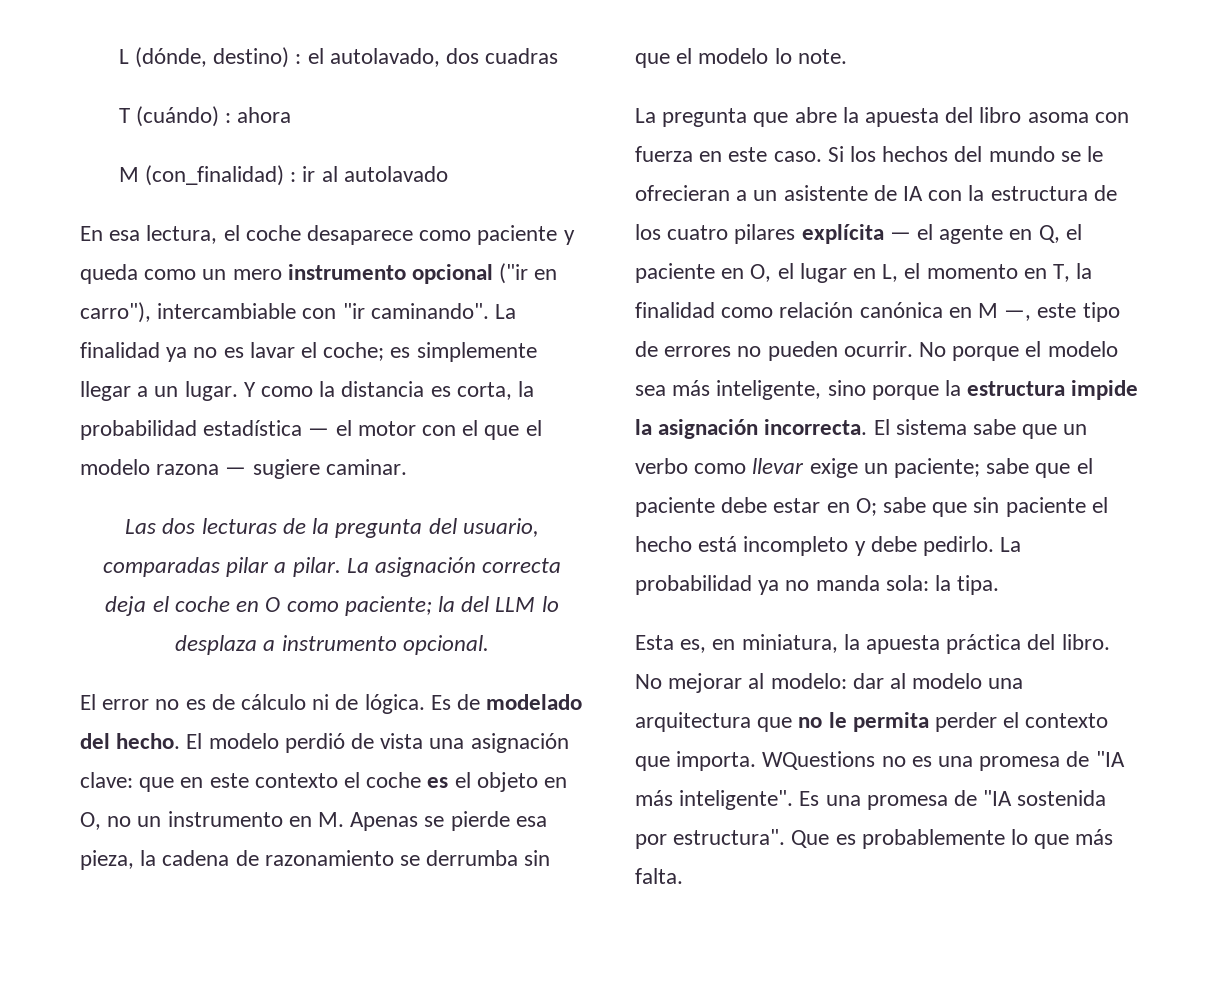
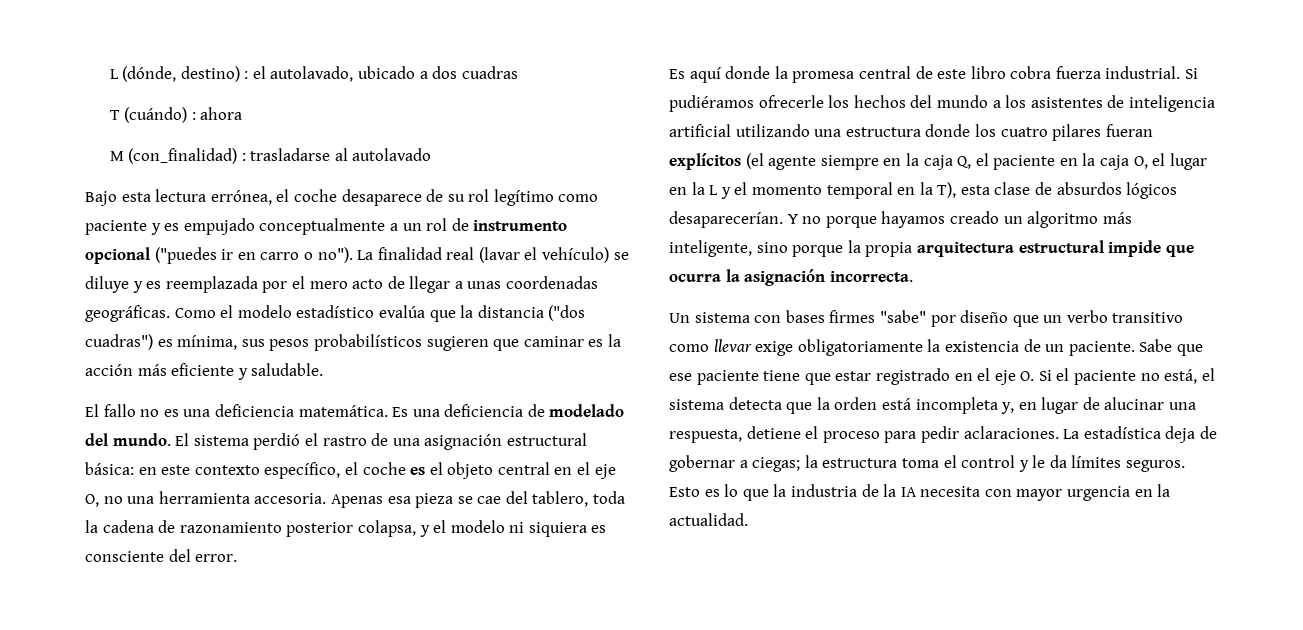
(440, 57) none -> [358,66,428,79] ubicado a
[302,166,316,182] ir -> [250,148,331,161] trasladarse
[80,225,575,245] [80,263,558,284] [80,302,517,323] [80,342,537,362] [80,381,535,401] [80,420,542,440] [80,459,407,479] [125,518,539,538] [102,557,562,577] [105,596,559,616] [175,635,489,655] [80,694,583,714] [80,733,569,753] [80,772,175,792] En esa lectura, el coche desaparece como paciente y queda como un mero instrumento opcional ("ir en carro"), intercambiable con "ir caminando". La finalidad ya no es lavar el coche; es simplemente llegar a un lugar. Y como la distancia es corta, la probabilidad estadística — el motor con el que el modelo razona — sugiere caminar. // Las dos lecturas de la pregunta del usuario, comparadas pilar a pilar. La asignación correcta deja el coche en O como paciente; la del LLM lo desplaza a instrumento opcional. // El error no es de cálculo ni de lógica. Es de modelado del hecho. El modelo perdió de vista una asignación clave: que -> [85,189,599,206] [85,218,568,235] [85,247,629,264] [85,276,599,293] [85,305,586,322] [85,334,621,351] [85,363,324,380] [85,404,625,417] [85,433,587,450] [85,462,134,475] Bajo esta lectura errónea, el coche desaparece de su rol legítimo como paciente y es empujado conceptualmente a un rol de instrumento opcional ("puedes ir en carro o no"). La finalidad real (lavar el vehículo) se diluye y es reemplazada por el mero acto de llegar a unas coordenadas geográficas. Como el modelo estadístico evalúa que la distancia ("dos cuadras") es mínima, sus pesos probabilísticos sugieren que caminar es la acción más eficiente y saludable. // El fallo no es una deficiencia matemática. Es una deficiencia de modelado del mundo. El sistema perdió el rastro de una asignación estructural básica:
(338, 780) none -> [264,462,341,479] específico,
[544,777,568,788] [80,811,547,831] [80,850,551,870] [635,48,847,68] [635,107,1129,127] [635,146,1104,162] [635,185,1117,201] [635,224,1033,244] en O, no un instrumento en M. Apenas se pierde esa pieza, la cadena de razonamiento se derrumba sin que el modelo lo note. // La pregunta que abre la apuesta del libro asoma con fuerza en este caso. Si los hechos del mundo se le ofrecieran a un asistente de IA con la estructura de los cuatro pilares explícita — el agente en -> [497,462,616,479] [85,491,626,508] [85,520,607,537] [85,549,238,562] [669,66,1199,83] [669,95,1215,112] [669,124,1153,141] [669,153,953,170] central en el eje O, no una herramienta accesoria. Apenas esa pieza se cae del tablero, toda la cadena de razonamiento posterior colapsa, y el modelo ni siquiera es consciente del error. // Es aquí donde la promesa central de este libro cobra fuerza industrial. Si pudiéramos ofrecerle los hechos del mundo a los asistentes de inteligencia artificial utilizando una estructura donde los cuatro pilares fueran explícitos (el agente siempre en la caja
(745, 273) none -> [1082,153,1130,170] la caja
[882,263,1093,282] [635,302,1120,322] [635,341,1118,361] [635,385,666,396] L, el momento en T, la finalidad como relación canónica en M —, este tipo de errores no pueden ocurrir. No porque el modelo sea -> [691,182,1178,199] [669,211,1099,228] la L y el momento temporal en la T), esta clase de absurdos lógicos desaparecerían. Y no porque hayamos creado un algoritmo
[967,380,1139,400] [635,419,1017,439] estructura impide la asignación incorrecta. El sistema sabe -> [865,240,1194,257] [669,269,913,286] [669,310,1009,327] propia arquitectura estructural impide que ocurra la asignación incorrecta. // Un sistema con bases firmes "sabe" por diseño
(688, 466) none -> [1112,312,1184,323] transitivo
[863,458,1093,478] [635,497,1108,517] [635,536,1022,556] [635,575,1000,595] [635,634,1110,654] [635,673,1024,693] [635,712,1109,732] [635,751,1125,771] [635,790,1107,810] [635,829,1114,849] [635,868,683,884] un paciente; sabe que el paciente debe estar en O; sabe que sin paciente el hecho está incompleto y debe pedirlo. La probabilidad ya no manda sola: la tipa. // Esta es, en miniatura, la apuesta práctica del libro. No mejorar al modelo: dar al modelo una arquitectura que no le permita perder el contexto que importa. WQuestions no es una promesa de "IA más inteligente". Es una promesa de "IA sostenida por estructura". Que es probablemente lo que más falta. -> [797,339,1203,356] [669,368,1215,385] [669,397,1197,414] [669,426,1217,443] [669,455,1186,472] [669,484,1171,501] [669,513,748,526] obligatoriamente la existencia de un paciente. Sabe que ese paciente tiene que estar registrado en el eje O. Si el paciente no está, el sistema detecta que la orden está incompleta y, en lugar de alucinar una respuesta, detiene el proceso para pedir aclaraciones. La estadística deja de gobernar a ciegas; la estructura toma el control y le da límites seguros. Esto es lo que la industria de la IA necesita con mayor urgencia en la actualidad.

